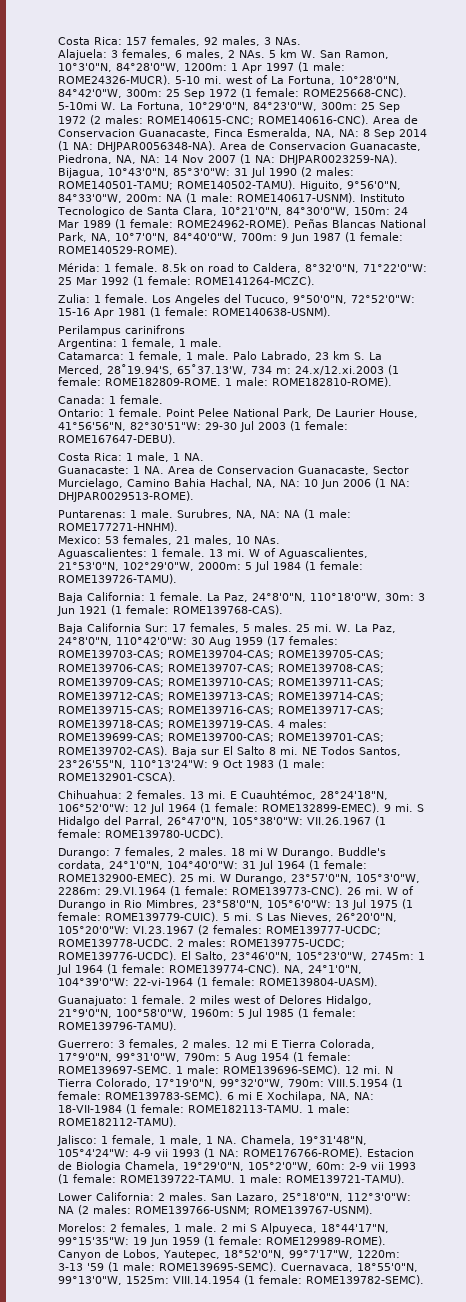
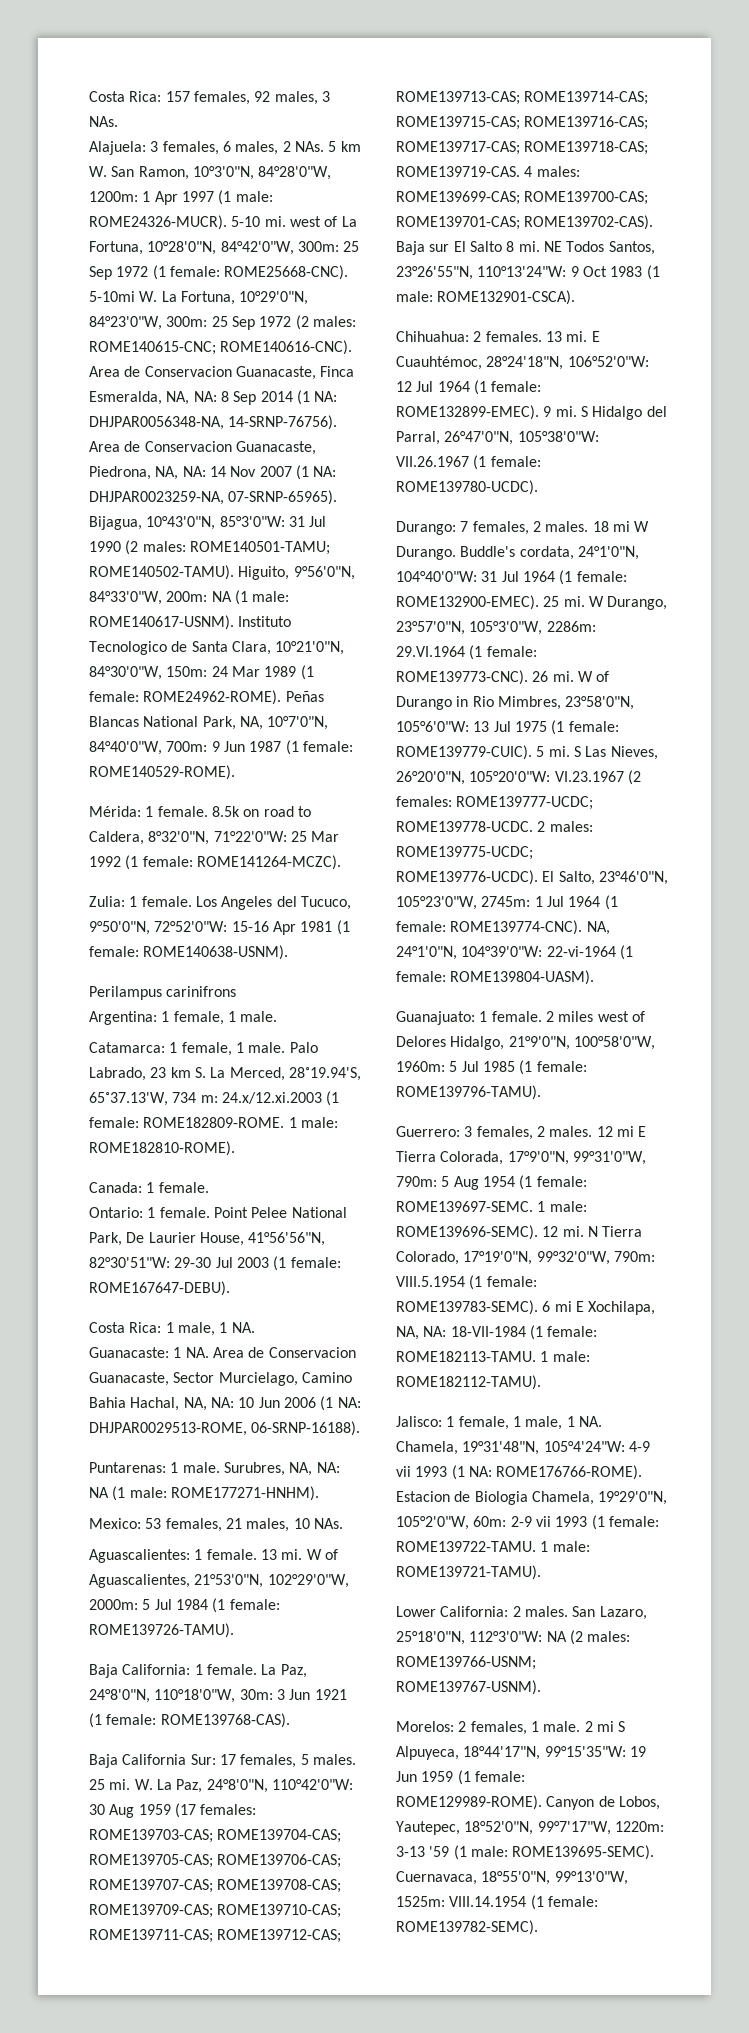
[97,141,216,152] DHJPAR0056348-NA). -> [89,415,338,430] DHJPAR0056348-NA, 14-SRNP-76756).
[279,154,398,165] DHJPAR0023259-NA). -> [89,490,338,505] DHJPAR0023259-NA, 07-SRNP-65965).
[58,491,194,502] DHJPAR0029513-ROME). -> [89,1421,361,1436] DHJPAR0029513-ROME, 06-SRNP-16188).

